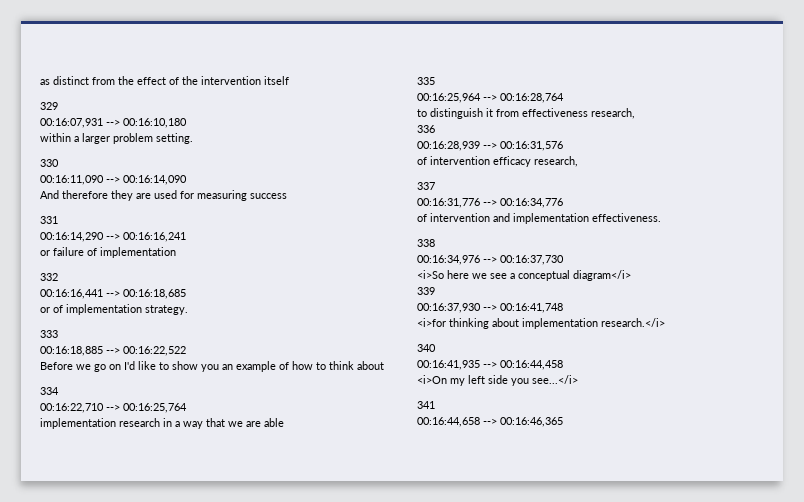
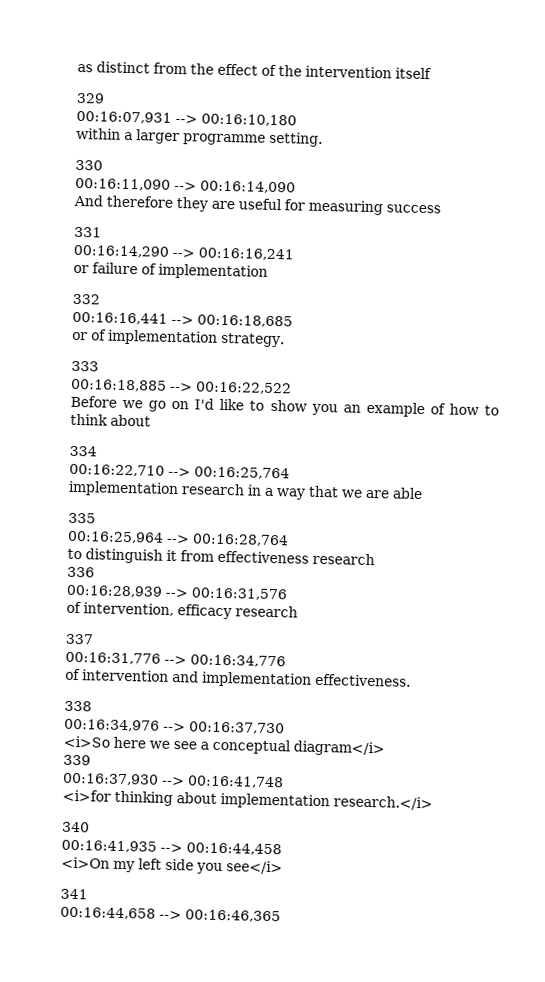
[113,133,153,144] problem -> [183,133,266,146] programme
[154,190,177,199] used -> [238,198,282,211] useful
[591,108,635,119] research, -> [312,552,375,566] research
[430,156,578,167] intervention efficacy research, -> [83,602,298,620] intervention, efficacy research
[532,375,578,384] see...</i> -> [226,860,283,875] see</i>

